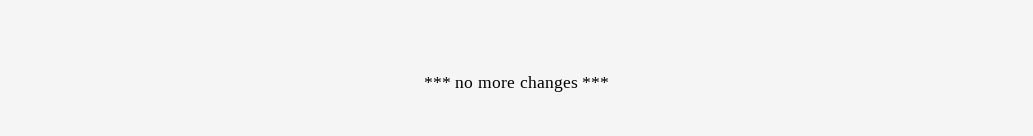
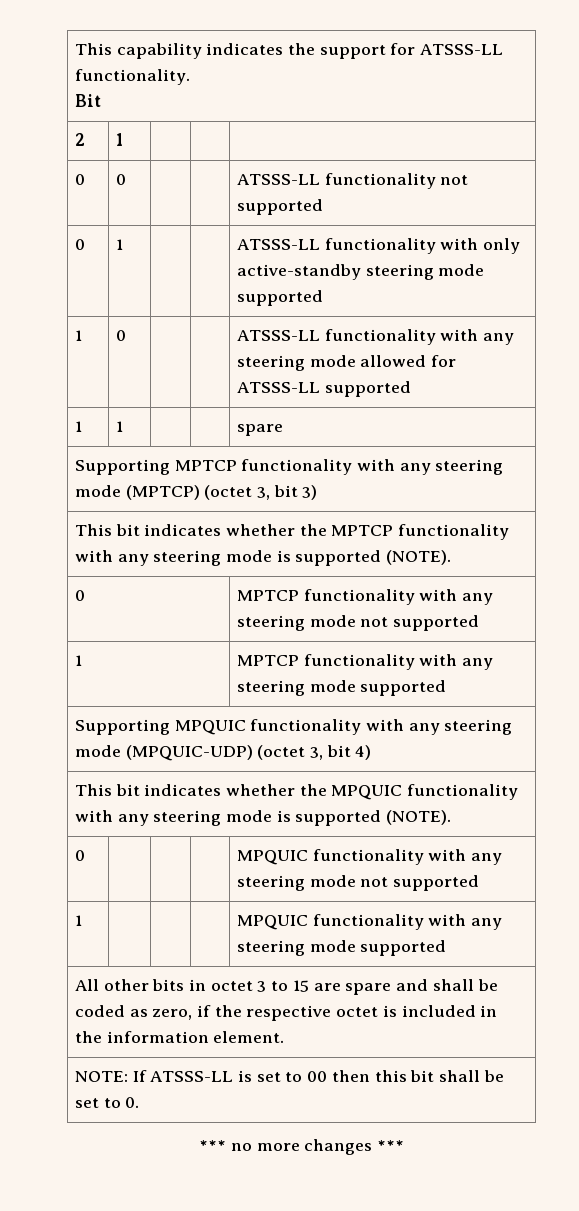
(423, 82) none -> [74,43,504,59] [74,69,190,85] [74,94,101,107] [74,133,85,146] [115,133,123,146] [74,174,85,185] [115,174,126,185] [236,173,469,189] [236,199,323,215] [74,239,85,250] [115,239,123,250] [236,238,521,254] [236,264,485,280] [236,290,323,306] [74,330,82,341] [115,330,126,341] [236,329,515,345] [236,355,457,371] [236,381,411,397] [74,421,82,432] [115,421,123,432] [236,424,283,436] [74,459,504,475] [74,485,318,500] [74,524,510,540] [74,550,452,566] [74,590,85,601] [236,589,494,605] [236,615,480,631] [74,655,82,666] [236,654,494,670] [236,680,447,696] [74,719,513,735] [74,745,372,761] [74,784,519,800] [74,810,452,826] [74,850,85,861] [236,849,503,865] [236,875,480,891] [74,915,82,926] [236,914,503,930] [236,940,447,956] [74,979,498,995] [74,1005,498,1021] [74,1031,285,1043] [74,1070,504,1082] [74,1097,140,1108] This capability indicates the support for ATSSS-LL functionality. // Bit // 2 | 1 | | | // 0 | 0 | | | ATSSS-LL functionality not supported // 0 | 1 | | | ATSSS-LL functionality with only active-standby steering mode supported // 1 | 0 | | | ATSSS-LL functionality with any steering mode allowed for ATSSS-LL supported // 1 | 1 | | | spare // Supporting MPTCP functionality with any steering mode (MPTCP) (octet 3, bit 3) // This bit indicates whether the MPTCP functionality with any steering mode is supported (NOTE). // 0 | MPTCP functionality with any steering mode not supported // 1 | MPTCP functionality with any steering mode supported // Supporting MPQUIC functionality with any steering mode (MPQUIC-UDP) (octet 3, bit 4) // This bit indicates whether the MPQUIC functionality with any steering mode is supported (NOTE). // 0 | | | | MPQUIC functionality with any steering mode not supported // 1 | | | | MPQUIC functionality with any steering mode supported // All other bits in octet 3 to 15 are spare and shall be coded as zero, if the respective octet is included in the information element. // NOTE: If ATSSS-LL is set to 00 then this bit shall be set to 0. //

